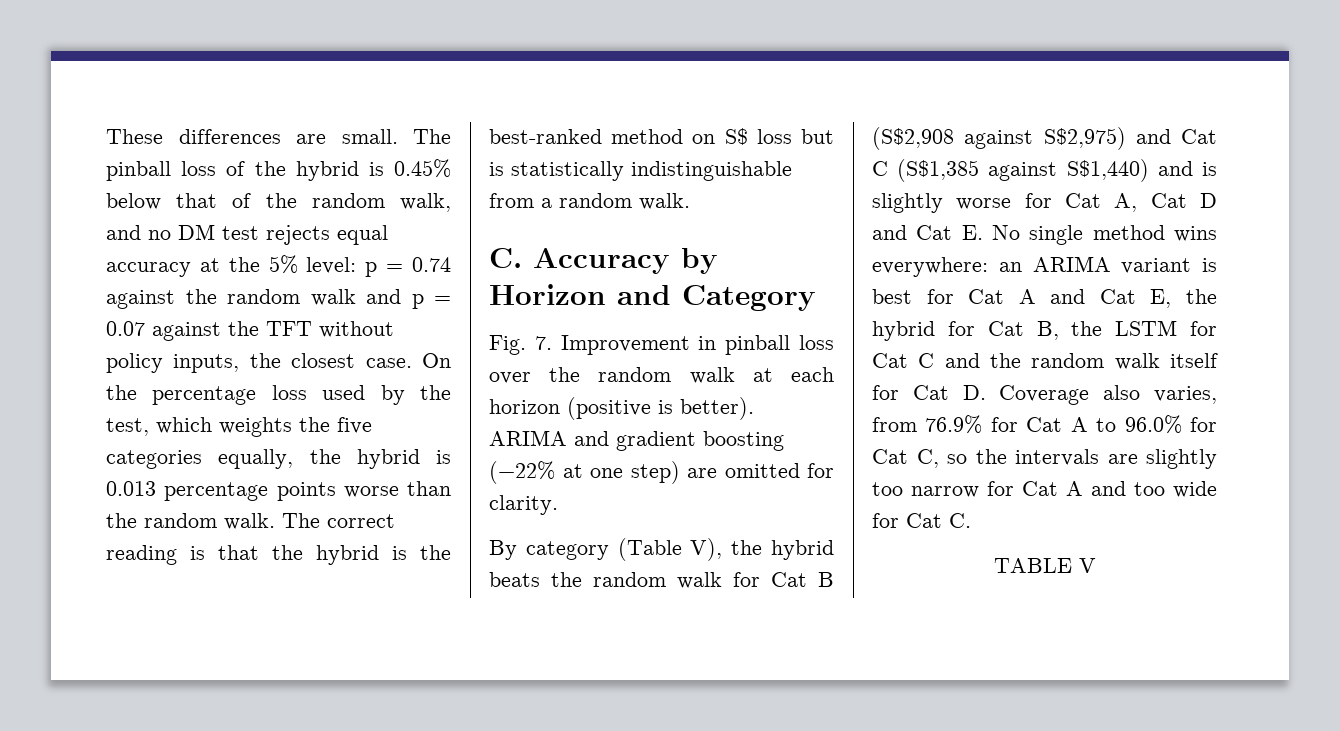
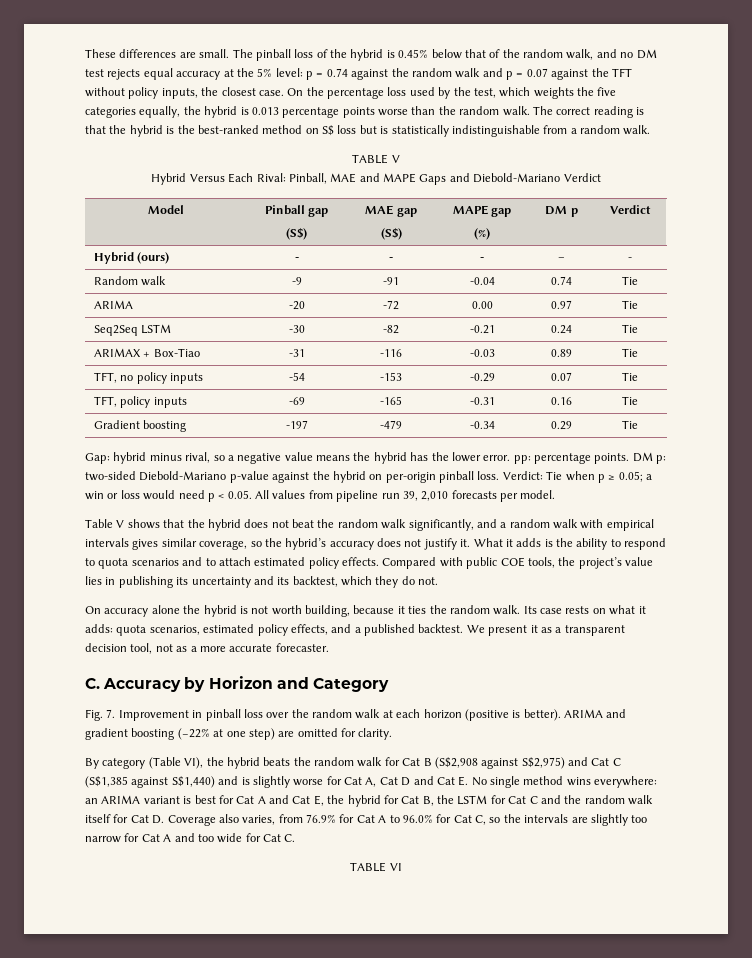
(690, 201) none -> [352,154,400,164] [151,173,601,185] [147,205,184,214] [264,205,329,217] [286,227,307,240] [365,205,417,217] [380,227,402,240] [452,205,512,217] [474,228,490,240] [545,206,578,217] [610,205,651,214] [94,252,170,264] [294,257,299,261] [389,257,393,261] [480,257,484,261] [558,257,565,261] [628,257,632,261] [94,276,167,286] [291,277,302,285] [383,277,399,285] [469,277,495,285] [551,276,572,285] [622,276,638,285] [94,300,134,309] [288,301,305,310] [383,300,399,310] [471,301,493,309] [551,300,572,309] [622,300,638,309] [94,324,172,336] [288,325,305,333] [383,325,399,334] [469,325,495,334] [551,325,572,334] [622,324,638,333] [94,348,200,357] [288,349,305,357] [380,349,402,357] [469,349,495,357] [551,349,572,357] [622,348,638,357] [94,372,204,384] [288,372,305,381] [380,372,402,381] [469,373,495,382] [551,372,572,381] [622,372,638,381] [94,396,187,408] [288,397,305,405] [380,396,402,405] [469,397,495,405] [551,397,572,405] [622,396,638,405] [94,420,187,432] [285,420,308,429] [380,420,402,429] [469,421,495,429] [551,421,572,430] [622,420,638,429] [85,452,667,464] [85,471,652,483] [85,490,556,502] [85,519,654,531] [85,538,667,550] [85,557,653,569] [85,576,439,588] [85,605,646,617] [85,624,625,636] [85,643,329,654] // TABLE V // Hybrid Versus Each Rival: Pinball, MAE and MAPE Gaps and Diebold-Mariano Verdict // Model | Pinball gap // (S$) | MAE gap // (S$) | MAPE gap // (%) | DM p | Verdict // Hybrid (ours) | - | - | - | – | - // Random walk | -9 | -91 | -0.04 | 0.74 | Tie // ARIMA | -20 | -72 | 0.00 | 0.97 | Tie // Seq2Seq LSTM | -30 | -82 | -0.21 | 0.24 | Tie // ARIMAX + Box-Tiao | -31 | -116 | -0.03 | 0.89 | Tie // TFT, no policy inputs | -54 | -153 | -0.29 | 0.07 | Tie // TFT, policy inputs | -69 | -165 | -0.31 | 0.16 | Tie // Gradient boosting | -197 | -479 | -0.34 | 0.29 | Tie // Gap: hybrid minus rival, so a negative value means the hybrid has the lower error. pp: percentage points. DM p: two-sided Diebold-Mariano p-value against the hybrid on per-origin pinball loss. Verdict: Tie when p ≥ 0.05; a win or loss would need p < 0.05. All values from pipeline run 39, 2,010 forecasts per model. // Table V shows that the hybrid does not beat the random walk significantly, and a random walk with empirical intervals gives similar coverage, so the hybrid’s accuracy does not justify it. What it adds is the ability to respond to quota scenarios and to attach estimated policy effects. Compared with public COE tools, the project’s value lies in publishing its uncertainty and its backtest, which they do not. // On accuracy alone the hybrid is not worth building, because it ties the random walk. Its case rests on what it adds: quota scenarios, estimated policy effects, and a published backtest. We present it as a transparent decision tool, not as a more accurate forecaster.
[690,538,723,561] V), -> [184,757,204,769] VI),
[1078,558,1096,573] V -> [389,863,402,871] VI

